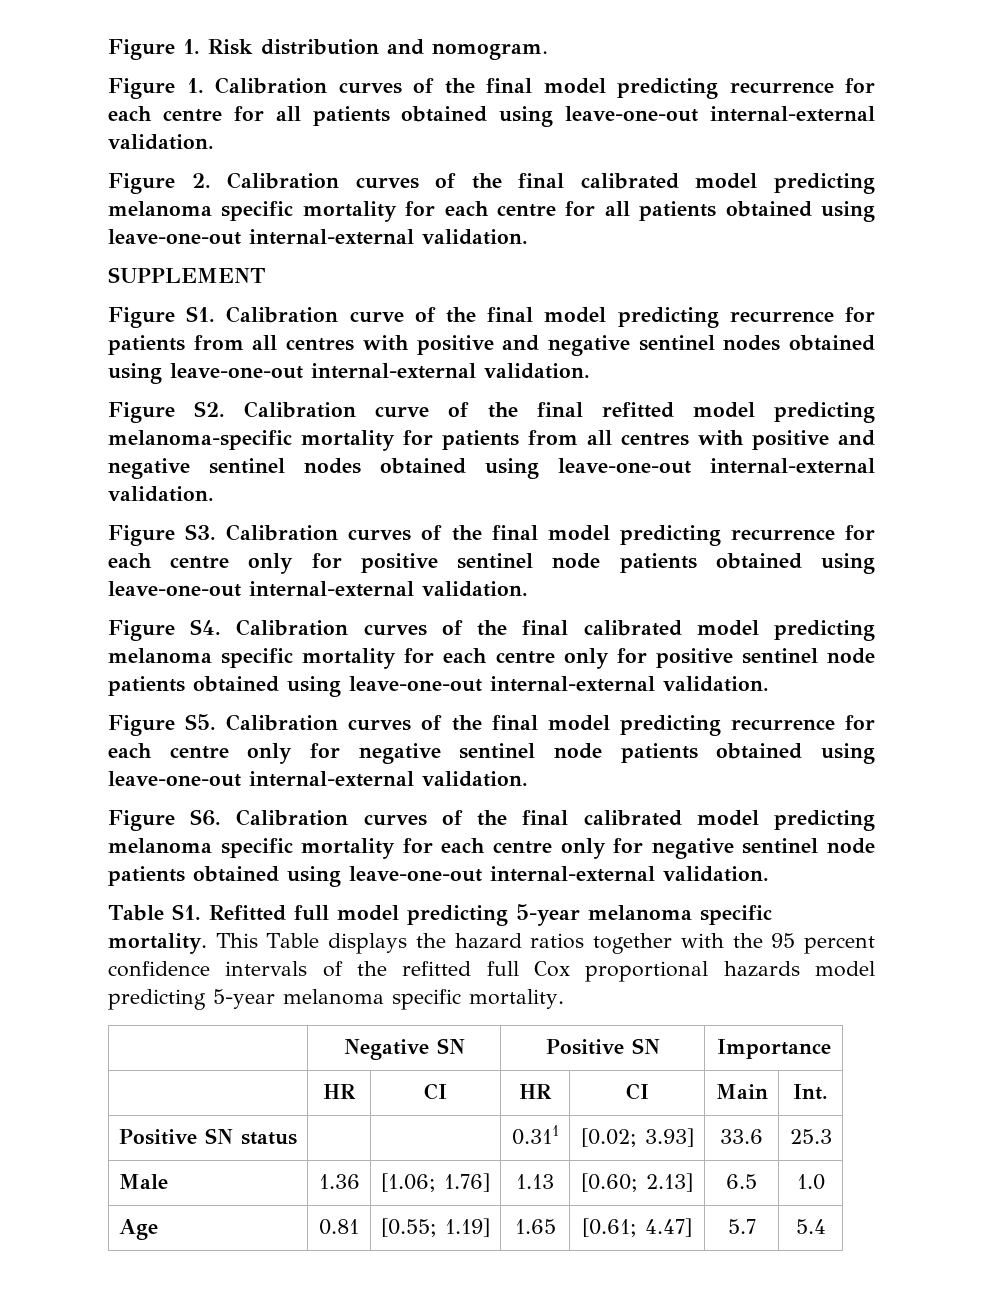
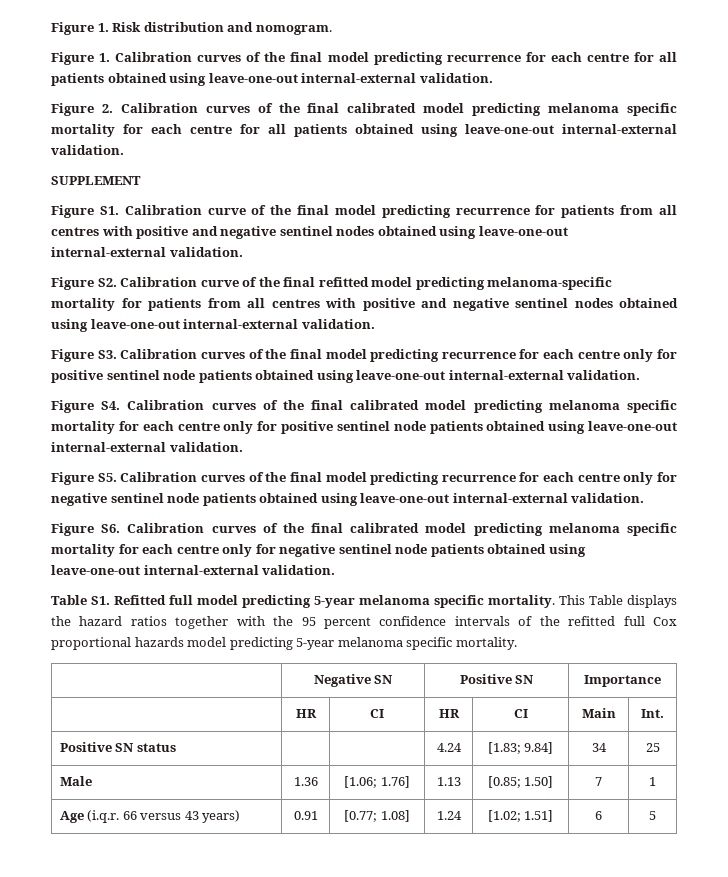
[511,1125,559,1145] [580,1128,694,1147] [720,1129,763,1144] [789,1129,832,1144] 0.311 | [0.02; 3.93] | 33.6 | 25.3 -> [436,743,462,752] [487,742,554,754] [591,743,607,752] [645,743,660,752] 4.24 | [1.83; 9.84] | 34 | 25
[581,1173,693,1192] [726,1174,757,1189] [796,1174,825,1190] [118,1219,158,1240] [319,1219,359,1235] [381,1218,490,1237] [514,1219,556,1234] [582,1218,692,1237] [727,1219,756,1234] [795,1219,826,1234] [0.60; 2.13] | 6.5 | 1.0 // Age | 0.81 | [0.55; 1.19] | 1.65 | [0.61; 4.47] | 5.7 | 5.4 -> [487,776,554,788] [595,777,602,786] [649,777,656,786] [59,810,241,823] [293,811,318,820] [344,810,410,822] [436,811,462,820] [487,810,554,822] [595,811,602,820] [649,811,656,820] [0.85; 1.50] | 7 | 1 // Age (i.q.r. 66 versus 43 years) | 0.91 | [0.77; 1.08] | 1.24 | [1.02; 1.51] | 6 | 5

